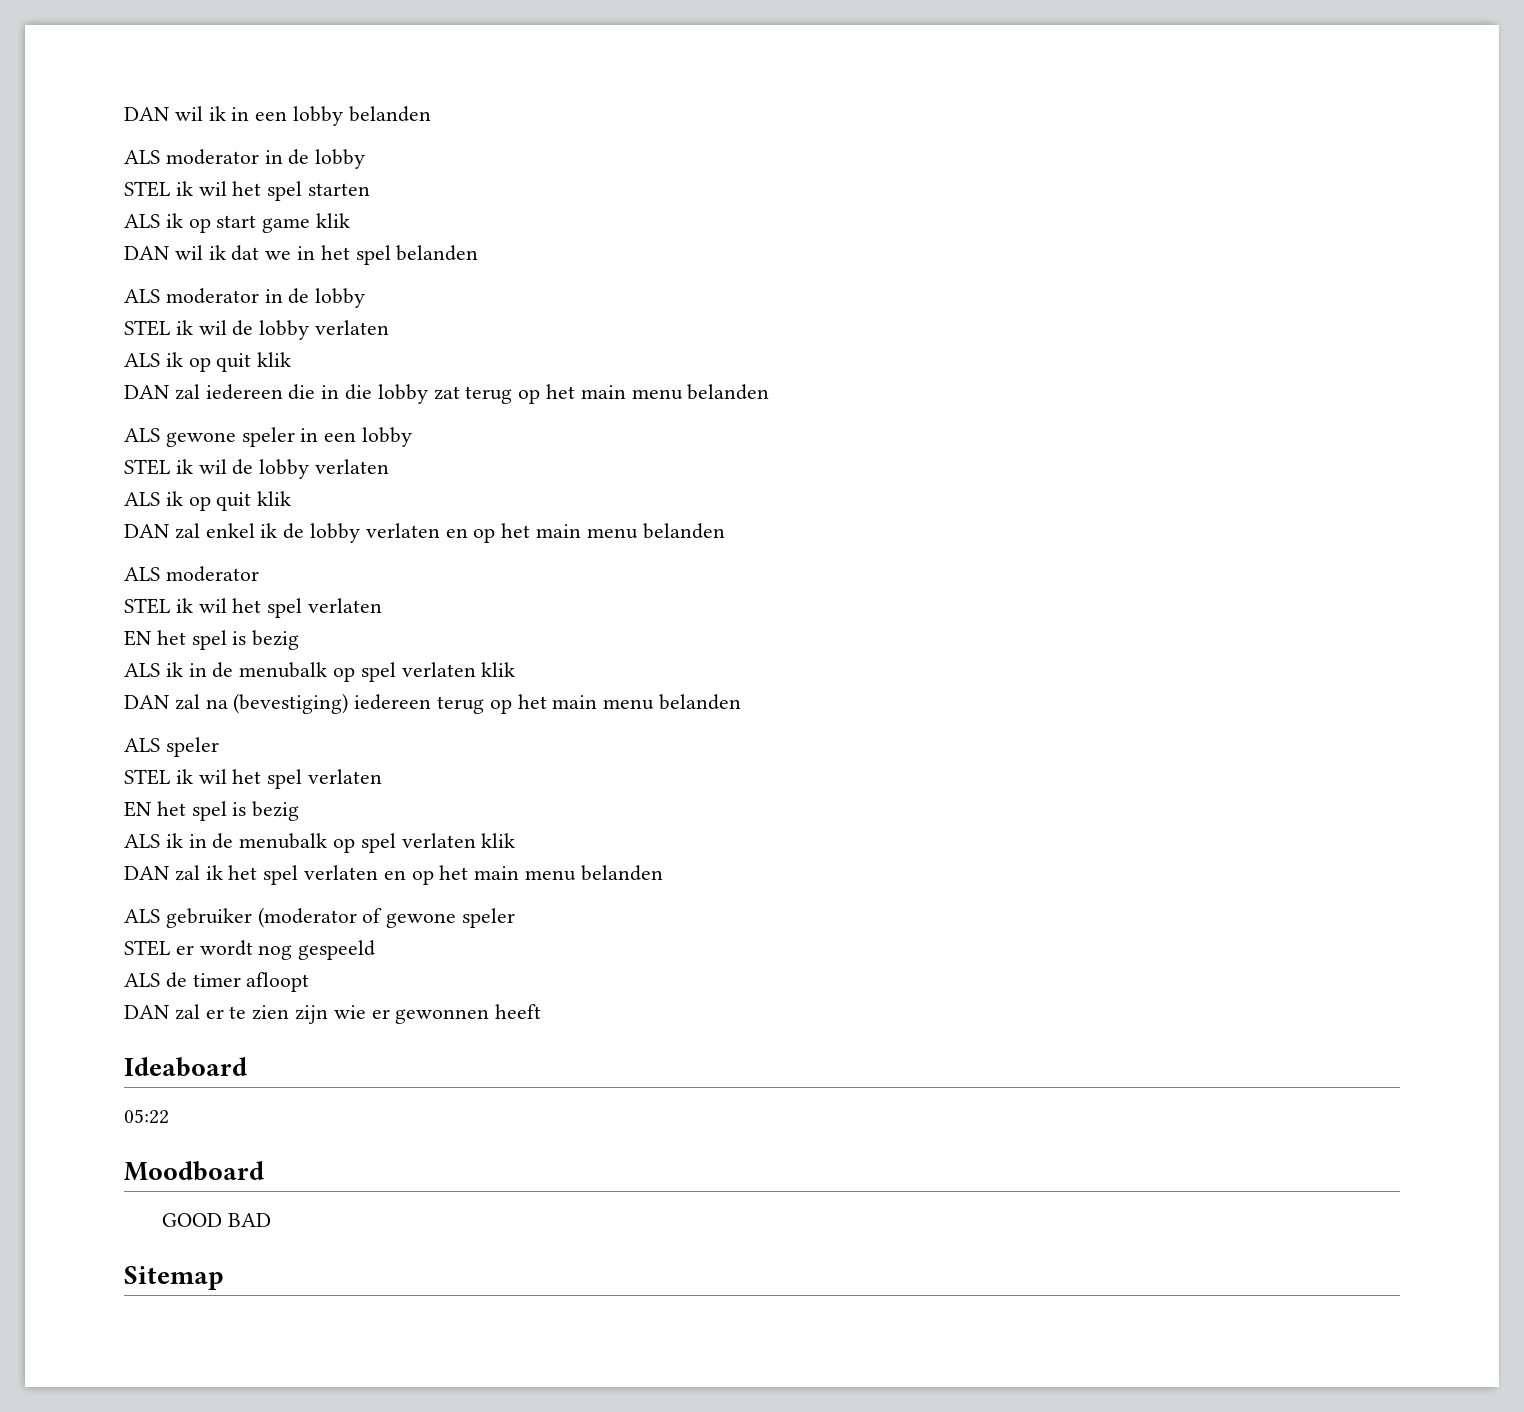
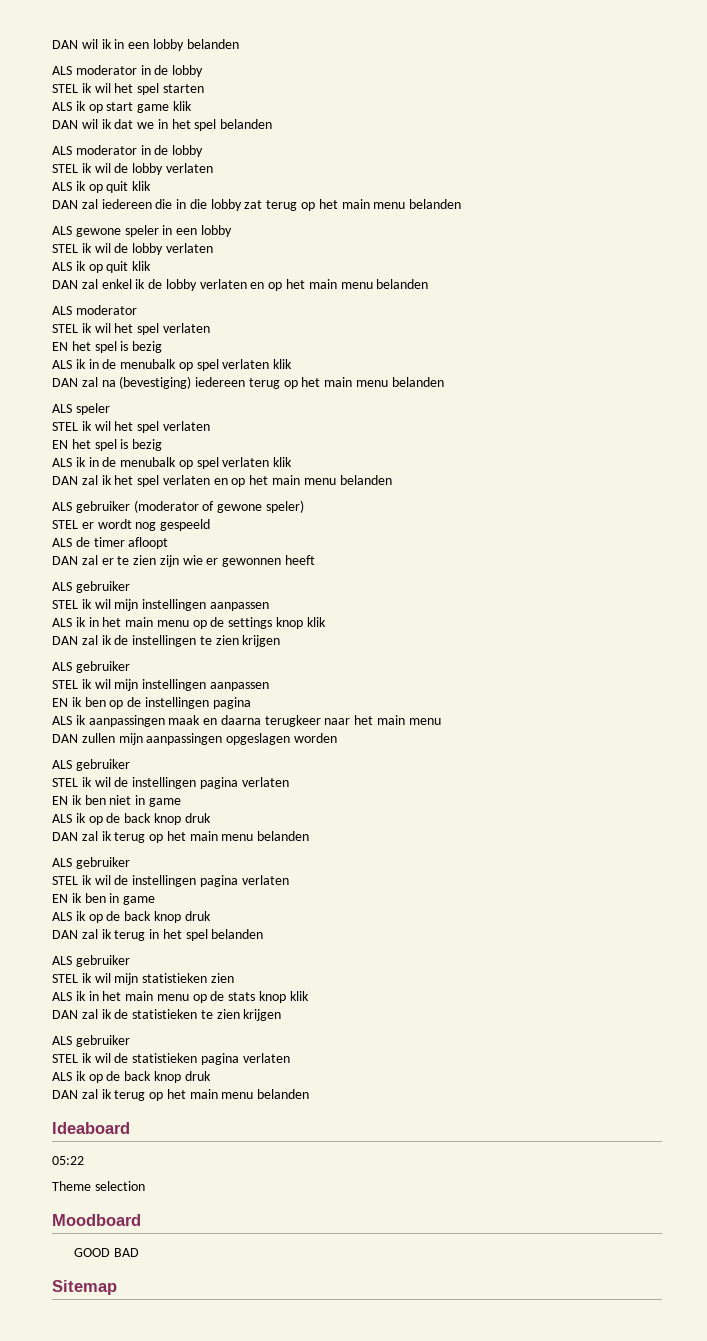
[462,908,516,928] speler -> [265,500,304,513] speler)
(542, 1011) none -> [52,581,130,593] [52,599,269,611] [52,617,326,629] [52,635,281,647] [52,661,130,673] [52,679,269,691] [52,697,251,709] [52,715,441,727] [52,733,337,745] [52,759,130,771] [52,777,289,789] [52,795,181,807] [52,813,211,825] [52,831,310,843] [52,857,130,869] [52,875,289,887] [52,893,156,905] [52,911,211,923] [52,929,264,941] [52,955,130,967] [52,973,234,985] [52,991,309,1003] [52,1009,282,1021] [52,1035,130,1047] [52,1053,290,1065] [52,1071,211,1083] [52,1089,310,1101] // ALS gebruiker // STEL ik wil mijn instellingen aanpassen // ALS ik in het main menu op de settings knop klik // DAN zal ik de instellingen te zien krijgen // ALS gebruiker // STEL ik wil mijn instellingen aanpassen // EN ik ben op de instellingen pagina // ALS ik aanpassingen maak en daarna terugkeer naar het main menu // DAN zullen mijn aanpassingen opgeslagen worden // ALS gebruiker // STEL ik wil de instellingen pagina verlaten // EN ik ben niet in game // ALS ik op de back knop druk // DAN zal ik terug op het main menu belanden // ALS gebruiker // STEL ik wil de instellingen pagina verlaten // EN ik ben in game // ALS ik op de back knop druk // DAN zal ik terug in het spel belanden // ALS gebruiker // STEL ik wil mijn statistieken zien // ALS ik in het main menu op de stats knop klik // DAN zal ik de statistieken te zien krijgen // ALS gebruiker // STEL ik wil de statistieken pagina verlaten // ALS ik op de back knop druk // DAN zal ik terug op het main menu belanden
(169, 1116) none -> [52,1181,145,1191] // Theme selection

